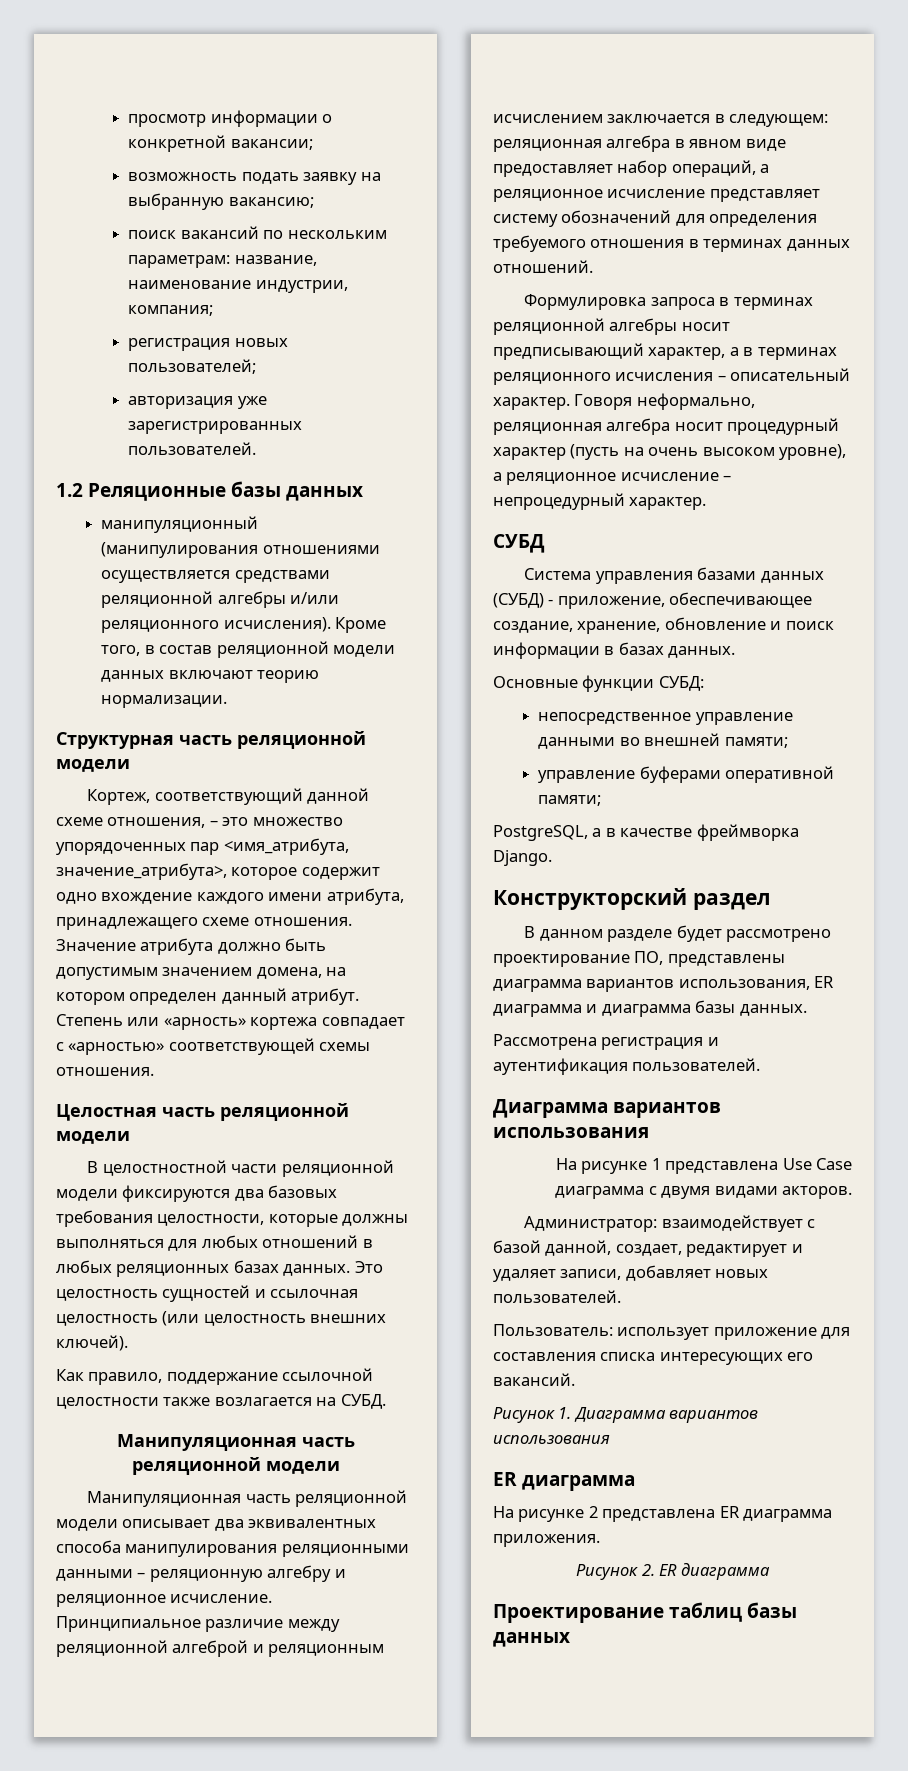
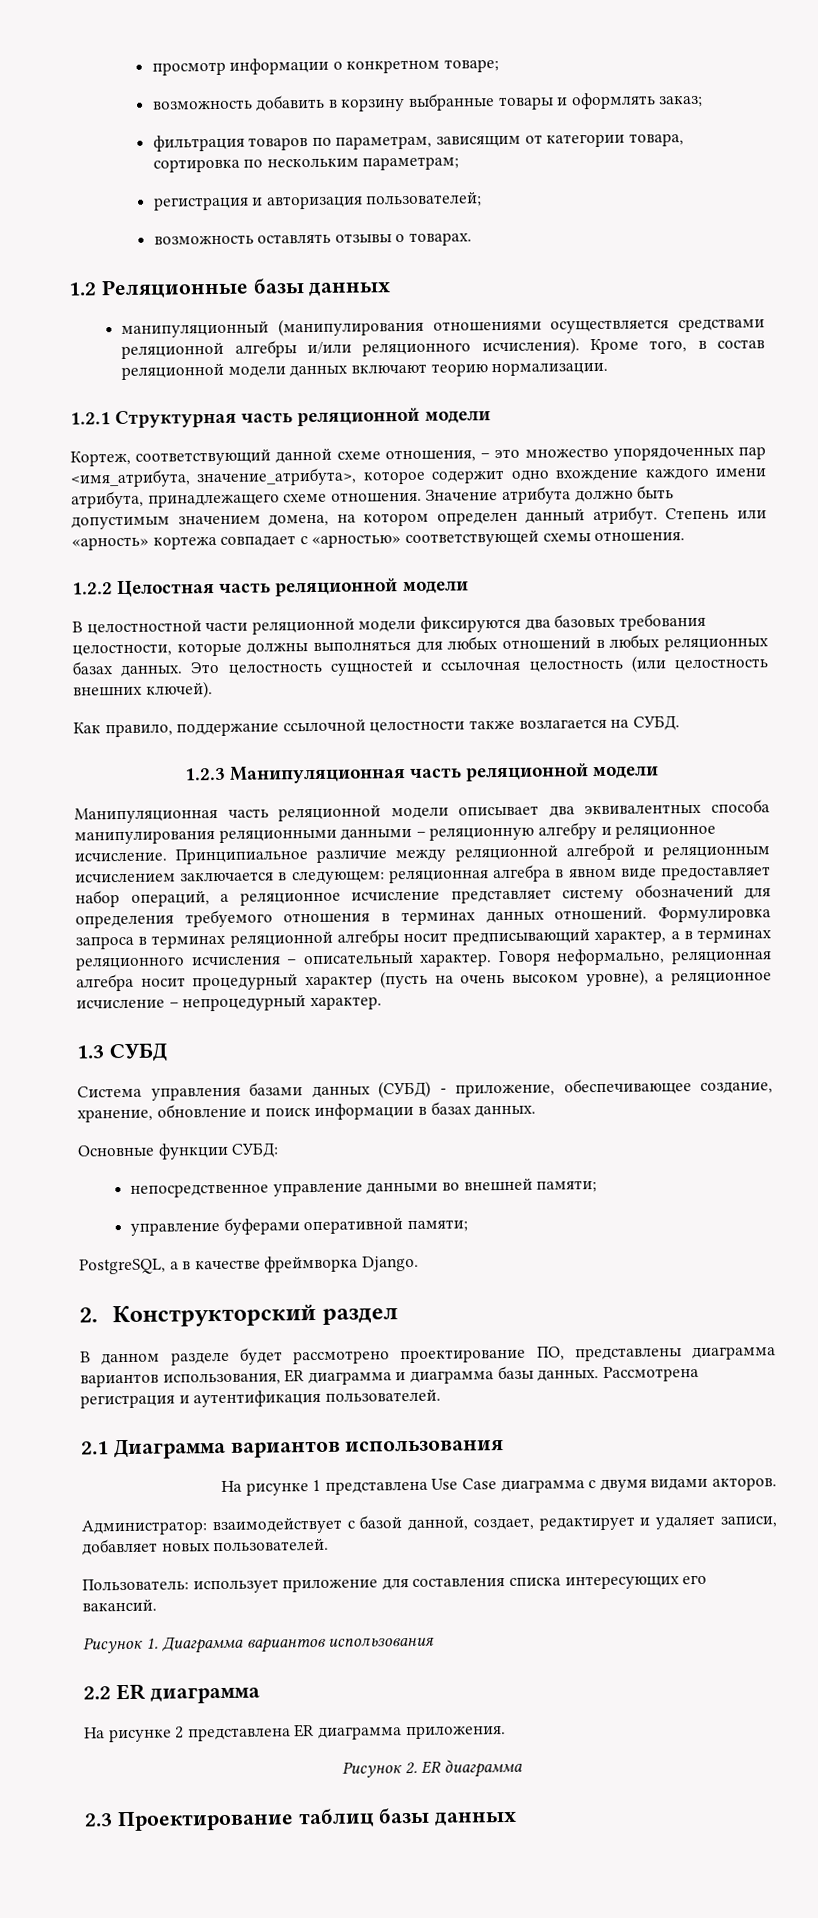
[128,135,313,152] [128,172,381,185] [128,193,314,210] [128,226,387,239] [128,255,317,268] [128,280,348,293] [128,305,214,316] [128,338,288,351] конкретной вакансии; // возможность подать заявку на выбранную вакансию; // поиск вакансий по нескольким параметрам: название, наименование индустрии, компания; // регистрация новых -> [346,59,500,74] [151,92,704,112] [152,133,684,152] [152,156,460,173] [153,195,363,211] конкретном товаре; // возможность добавить в корзину выбранные товары и оформлять заказ; // фильтрация товаров по параметрам, зависящим от категории товара, сортировка по нескольким параметрам; // регистрация и авторизация
[128,396,267,409] [128,421,303,434] [128,442,257,455] авторизация уже зарегистрированных пользователей. -> [153,232,473,246] возможность оставлять отзывы о товарах.
(228, 701) none -> [70,412,111,425] 1.2.1
(154, 1071) none -> [72,582,113,595] 1.2.2
(386, 1401) none -> [183,767,226,781] 1.2.3
(593, 266) // -> (648, 913) none
(707, 503) none -> [76,1045,105,1059] 1.3
(552, 858) none -> [79,1307,98,1323] 2.
(807, 1010) // -> (600, 1375) none
(761, 1064) none -> [81,1441,109,1455] 2.1
(610, 1439) none -> [83,1686,111,1700] 2.2
(770, 1571) none -> [84,1813,113,1827] 2.3

